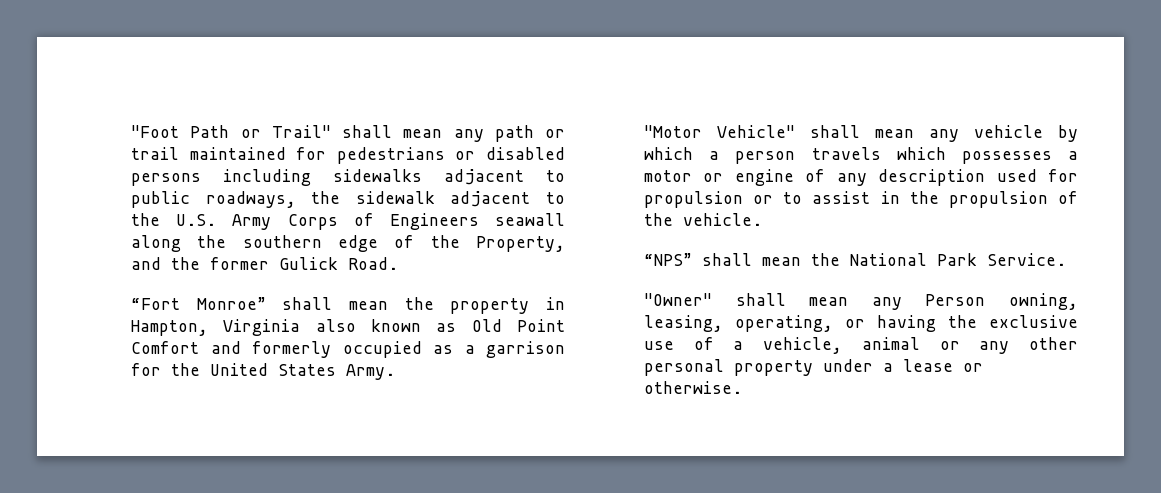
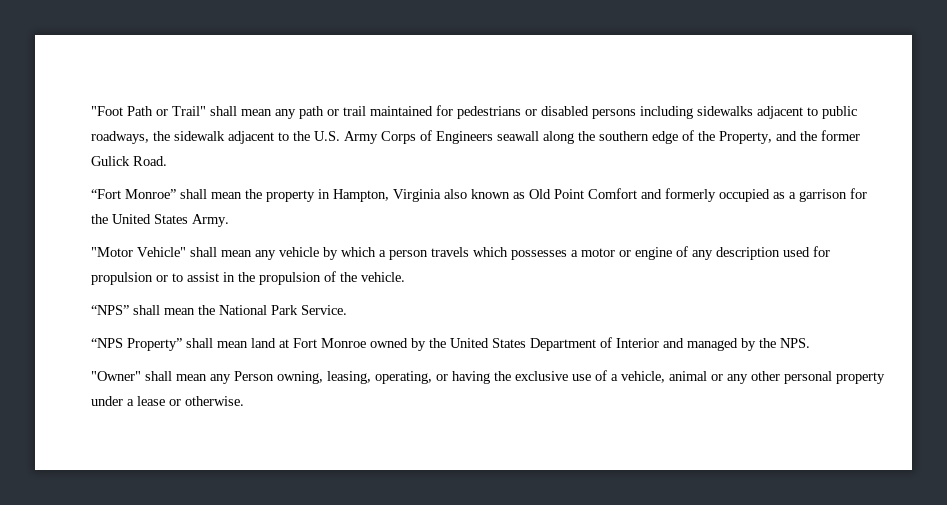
(1067, 259) none -> [91,337,811,351] // “NPS Property” shall mean land at Fort Monroe owned by the United States Department of Interior and managed by the NPS.

